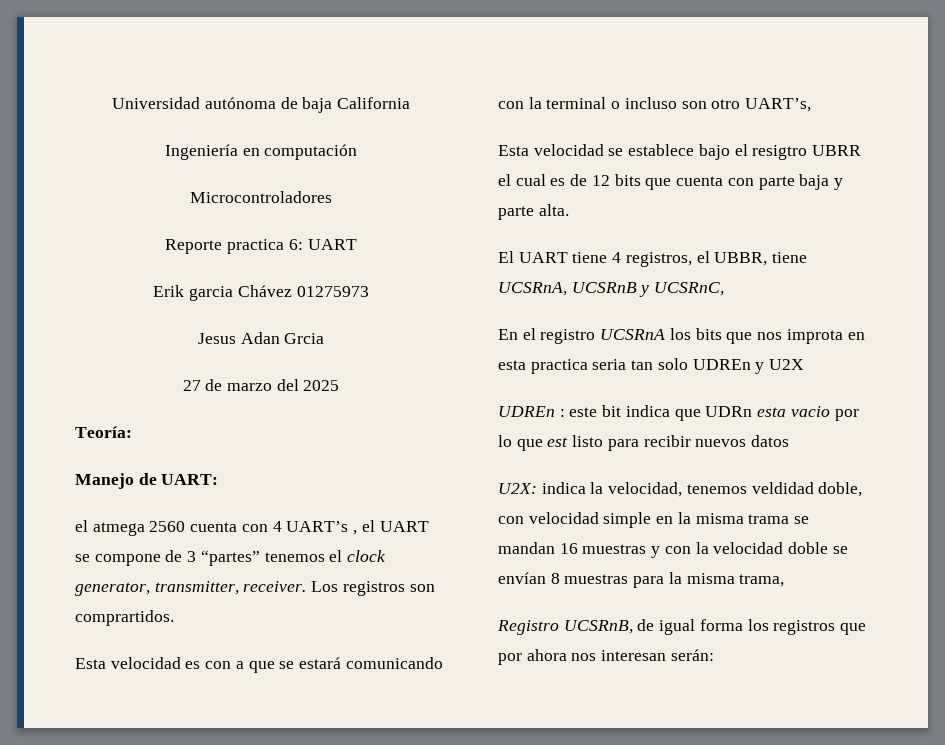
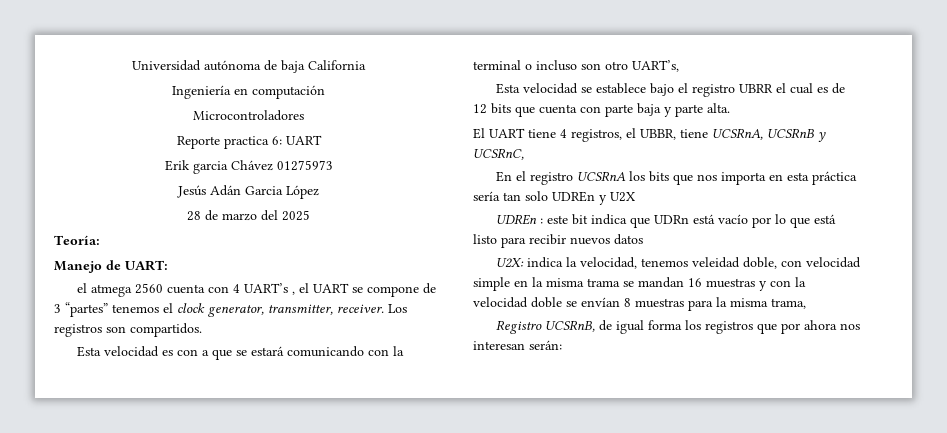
[197,332,325,344] [182,380,201,391] Jesus Adan Grcia // 27 -> [177,185,319,199] [187,211,201,221] Jesús Adán Garcia López // 28
[75,610,174,626] comprartidos. -> [130,323,202,337] compartidos.
[752,145,808,160] resigtro -> [692,84,736,97] registro
[786,329,843,344] improta -> [721,172,767,185] importa
[530,359,627,374] practica seria -> [812,171,858,185] [473,191,500,201] práctica sería
[757,406,830,417] esta vacio -> [693,214,749,224] está vacío
[547,437,569,447] est -> [814,214,837,224] está
[751,482,814,494] veldidad -> [692,257,741,268] veleidad

